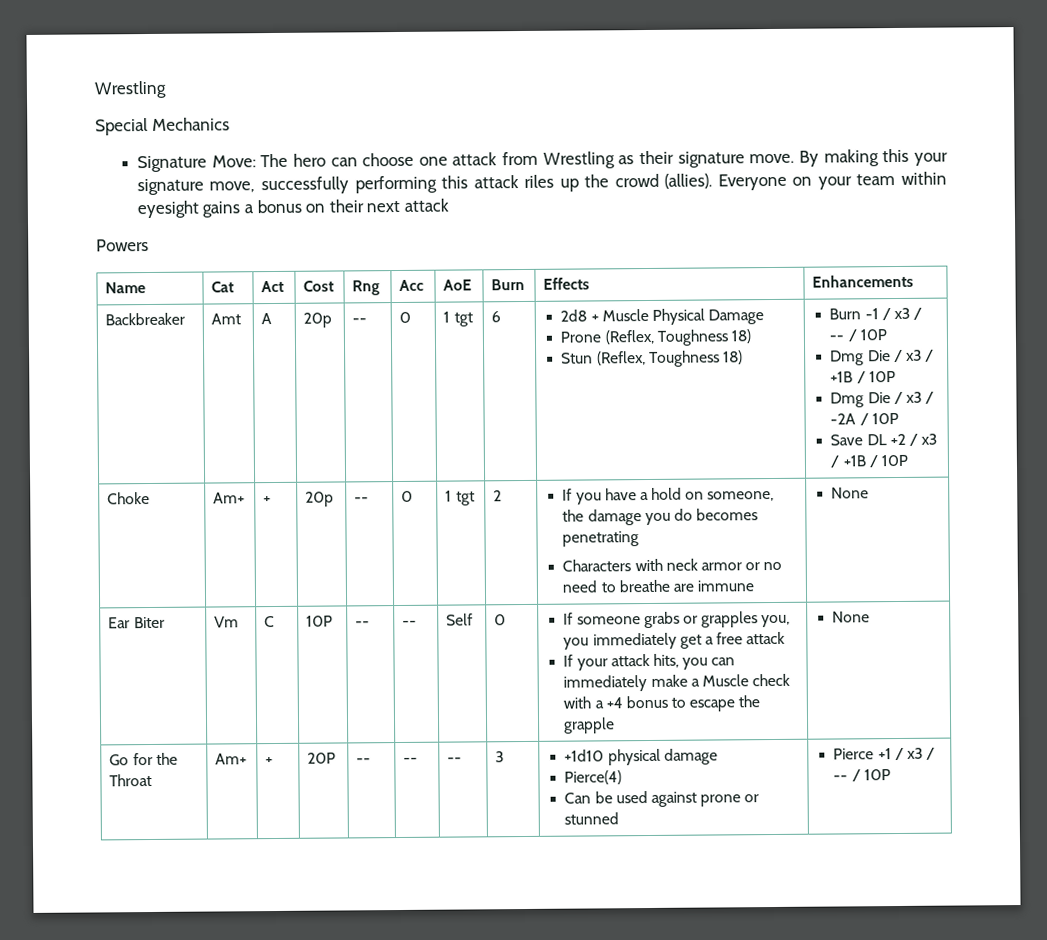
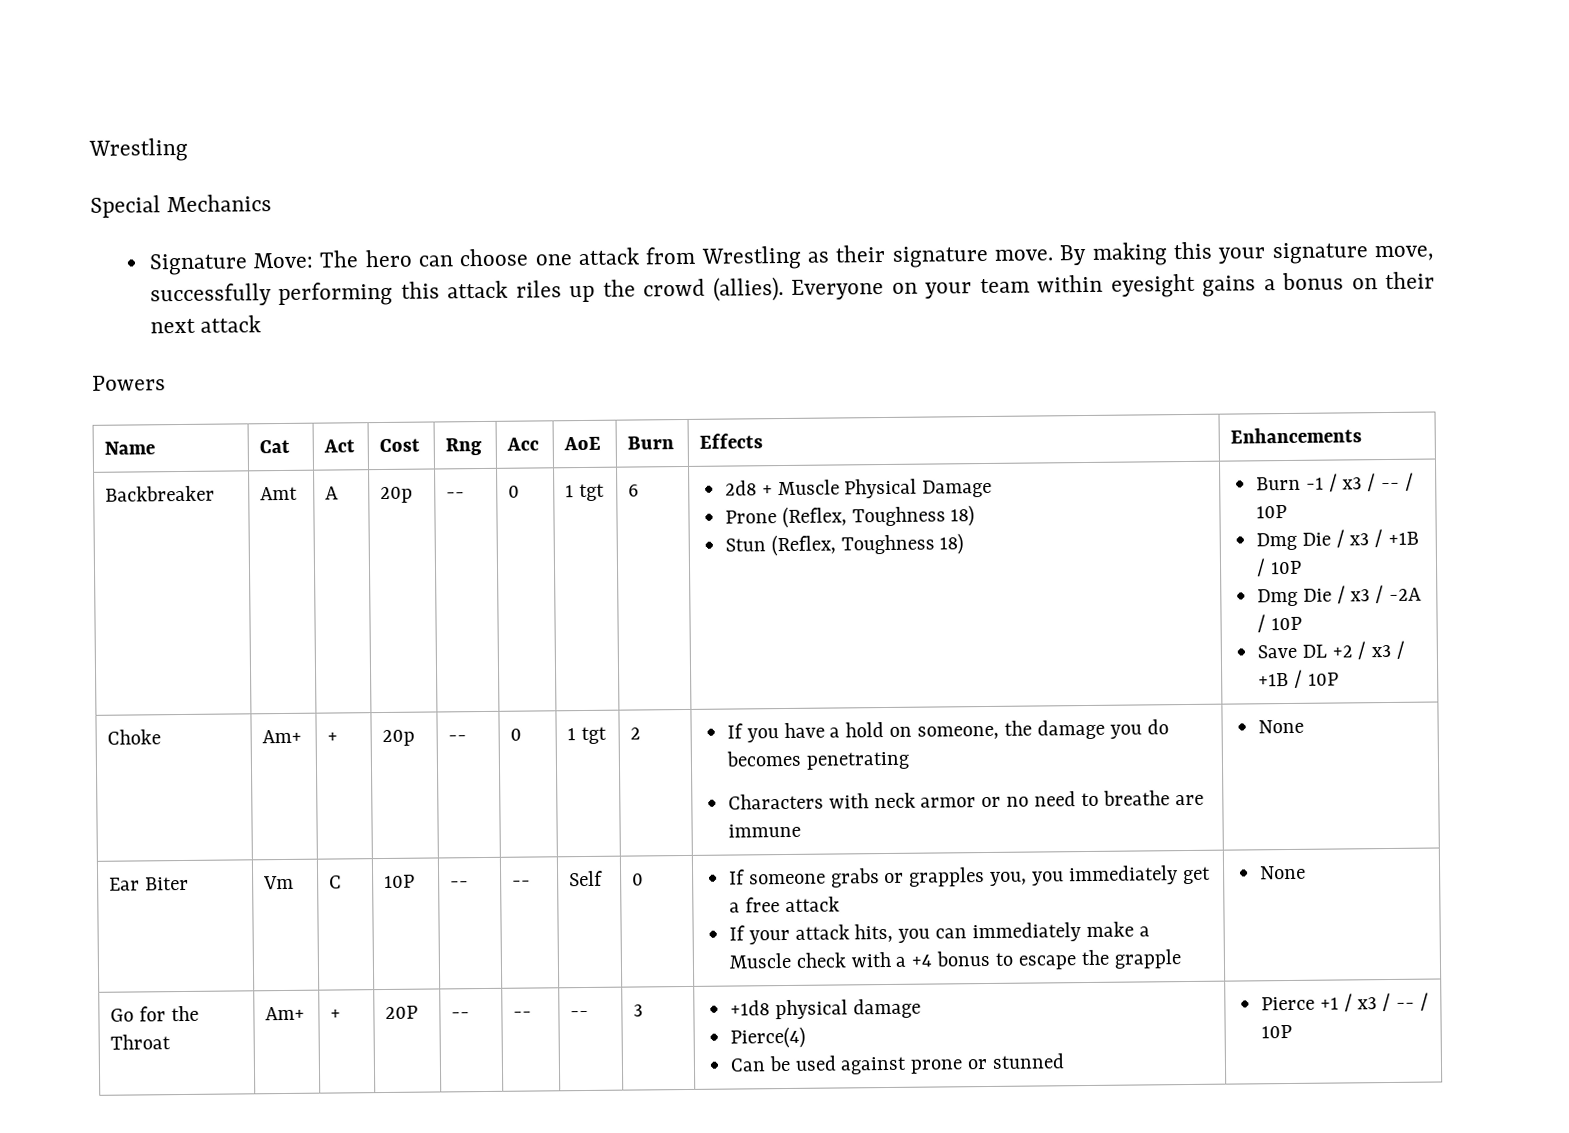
[564,749,605,762] +1d10 -> [729,1000,770,1016] +1d8

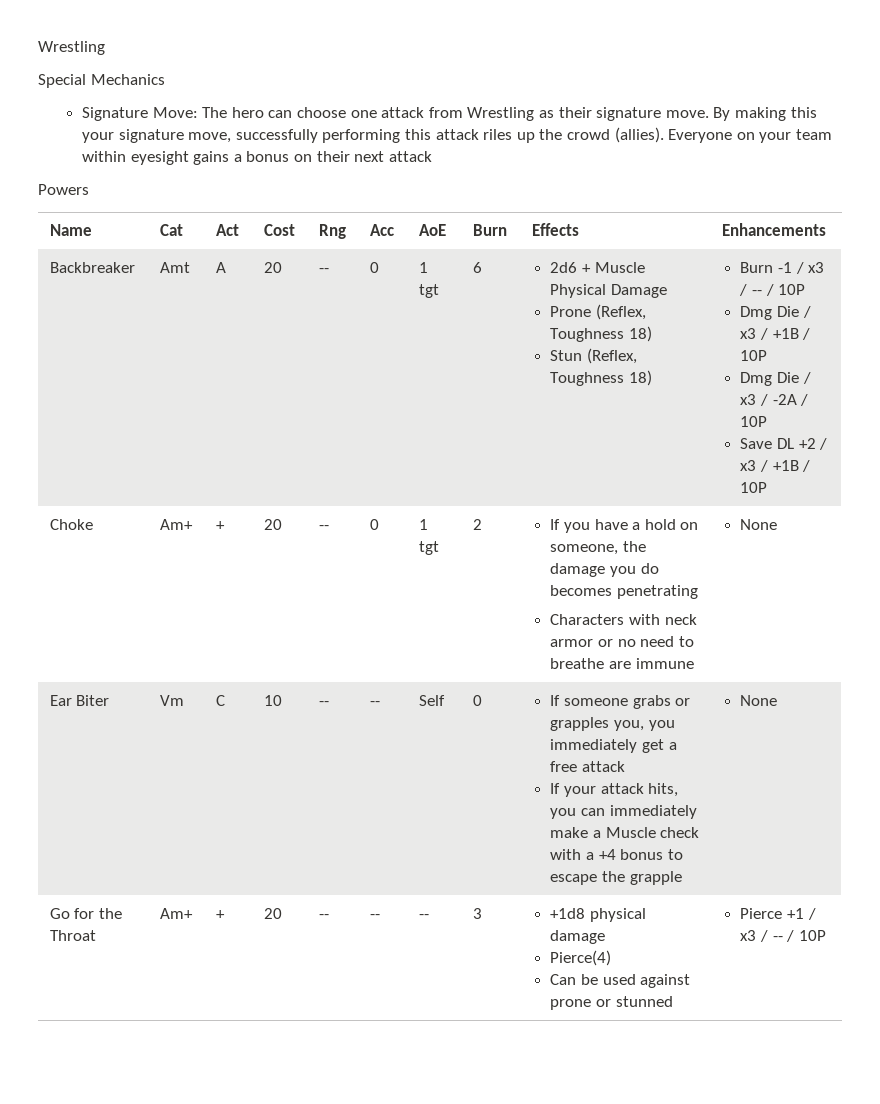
[380,486,414,504] 20p -> [263,262,282,273] 20
[724,480,757,496] 2d8 -> [550,262,578,273] 2d6
[382,729,416,747] 20p -> [263,519,282,530] 20
[384,874,416,888] 10P -> [263,695,282,706] 10
[385,1005,419,1019] 20P -> [263,908,282,919] 20

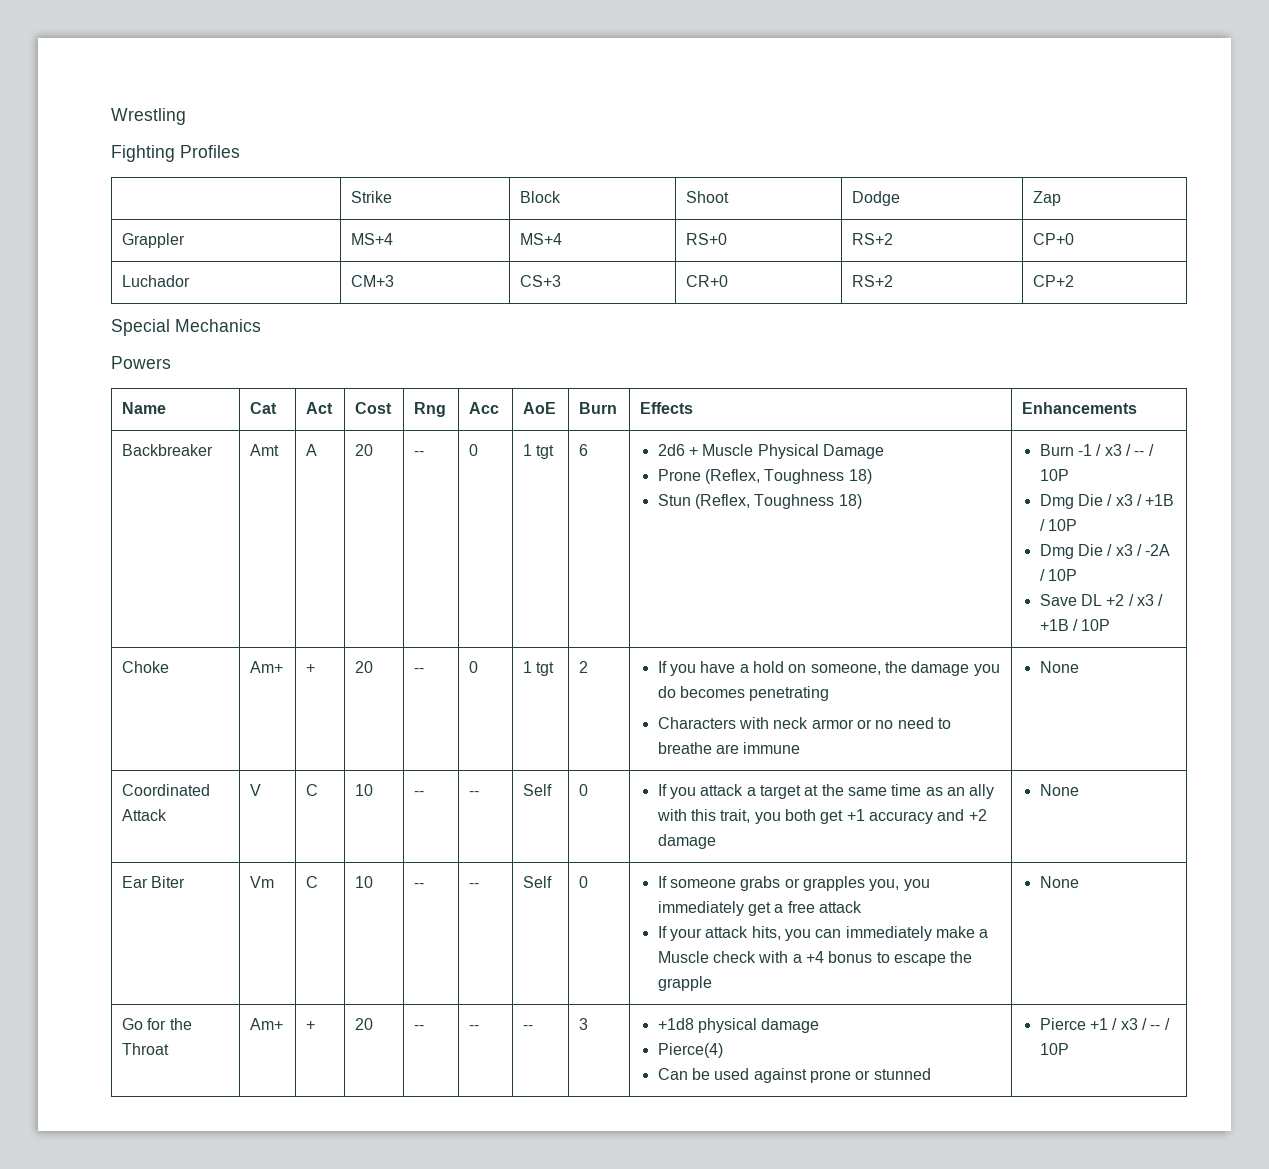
[38,74,165,88] [82,107,817,121] [82,127,832,143] [82,151,432,165] Special Mechanics // Signature Move: The hero can choose one attack from Wrestling as their signature move. By making this your signature move, successfully performing this attack riles up the crowd (allies). Everyone on your team within eyesight gains a bonus on their next attack -> [111,145,240,162] [351,191,393,203] [520,191,562,203] [686,191,730,203] [852,191,901,206] [1033,191,1062,206] [122,233,186,248] [351,233,394,245] [520,233,563,245] [686,233,728,245] [852,233,894,245] [1033,233,1075,245] [122,275,191,287] [351,275,395,287] [520,275,562,287] [686,275,729,287] [852,275,894,287] [1033,275,1075,287] [111,319,261,336] Fighting Profiles // | Strike | Block | Shoot | Dodge | Zap // Grappler | MS+4 | MS+4 | RS+0 | RS+2 | CP+0 // Luchador | CM+3 | CS+3 | CR+0 | RS+2 | CP+2 // Special Mechanics
(778, 524) none -> [122,784,211,796] [122,809,168,821] [250,784,262,796] [306,784,319,796] [355,784,374,796] [414,791,425,796] [469,791,480,796] [523,784,553,796] [579,784,589,796] [657,784,995,799] [656,809,987,824] [657,834,716,849] [1039,784,1079,796] // Coordinated Attack | V | C | 10 | -- | -- | Self | 0 | If you attack a target at the same time as an ally with this trait, you both get +1 accuracy and +2 damage | None

